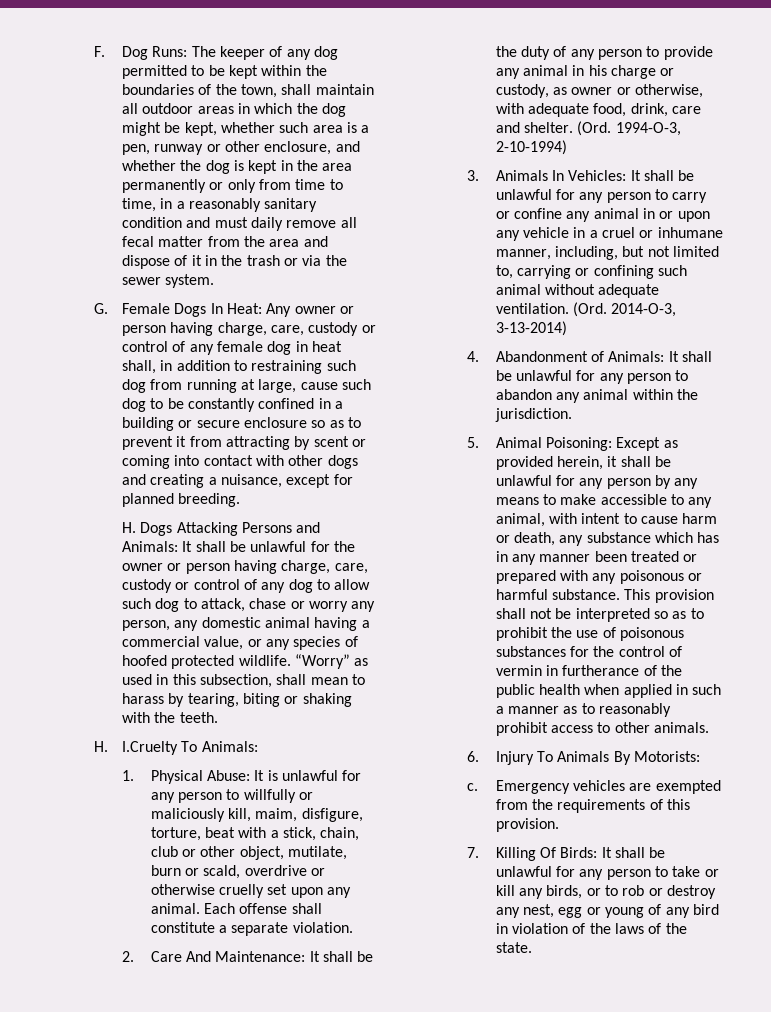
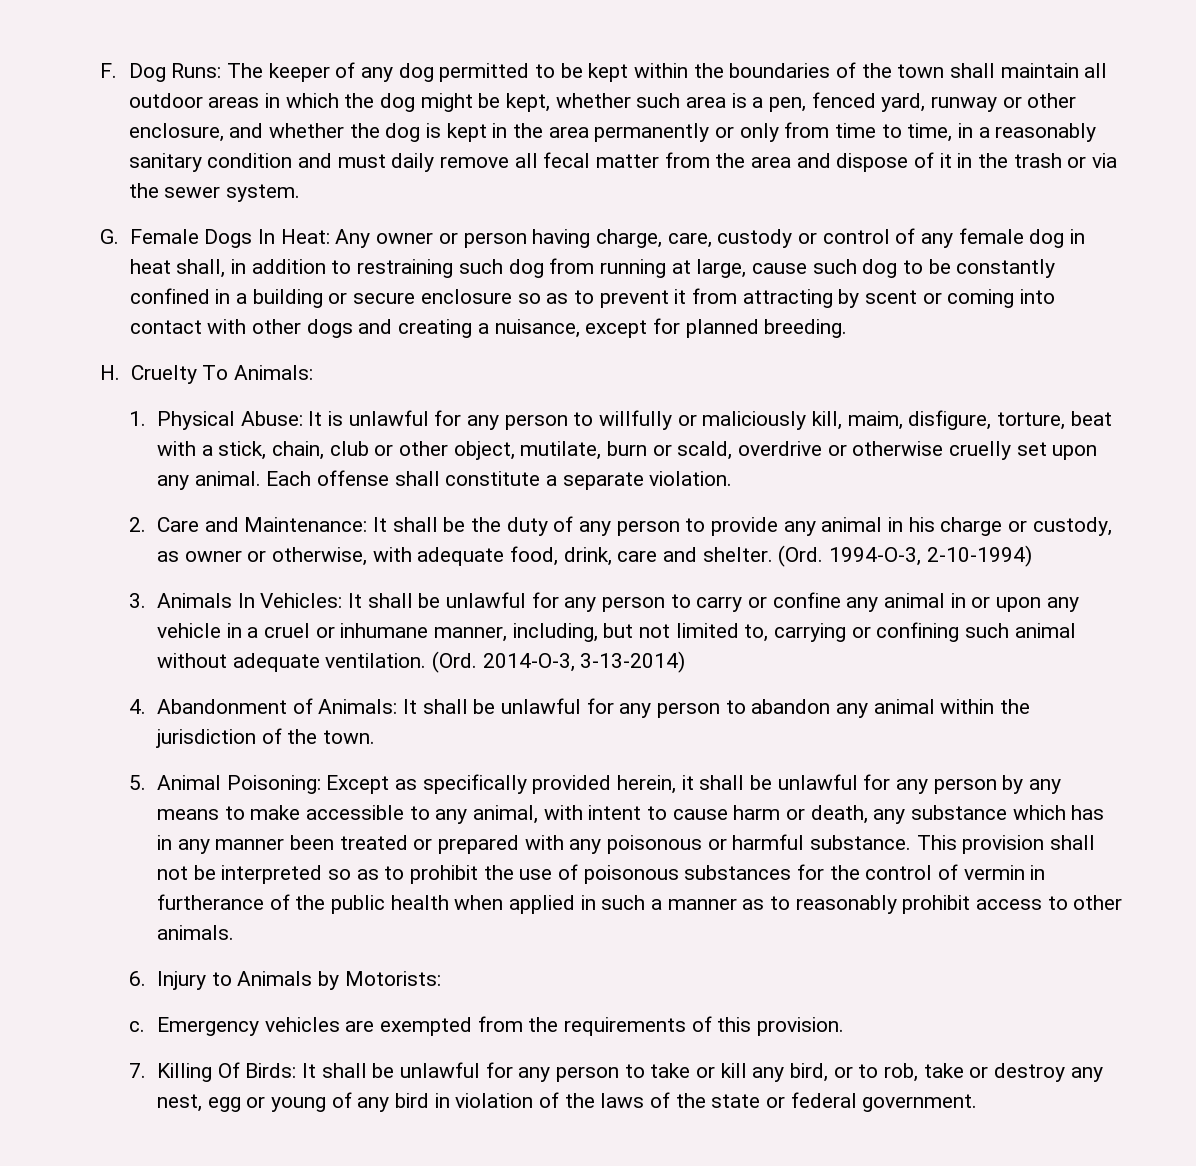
[241,84,278,98] town, -> [897,64,945,78] town
(151, 149) none -> [811,92,926,112] fenced yard,
[122,522,321,536] [122,541,356,552] [122,560,368,574] [122,579,371,593] [122,598,376,612] [122,617,370,631] [122,636,358,650] [122,654,369,669] [122,674,366,688] [122,693,352,707] [122,712,218,723] [93,741,179,755] // H. Dogs Attacking Persons and Animals: It shall be unlawful for the owner or person having charge, care, custody or control of any dog to allow such dog to attack, chase or worry any person, any domestic animal having a commercial value, or any species of hoofed protected wildlife. “Worry” as used in this subsection, shall mean to harass by tearing, biting or shaking with the teeth. // H. I.Cruelty -> [100,365,197,384] // H. Cruelty
[185,951,211,962] And -> [204,517,239,532] and
[494,408,572,422] jurisdiction. -> [155,728,375,748] jurisdiction of the town.
(678, 444) none -> [422,774,527,794] specifically
[536,751,631,765] To Animals By -> [211,971,339,990] to Animals by
[546,885,583,899] birds, -> [789,1063,828,1082] bird,
[622,885,645,896] rob -> [883,1063,964,1082] rob, take
[495,942,532,953] state. -> [711,1092,978,1112] state or federal government.

